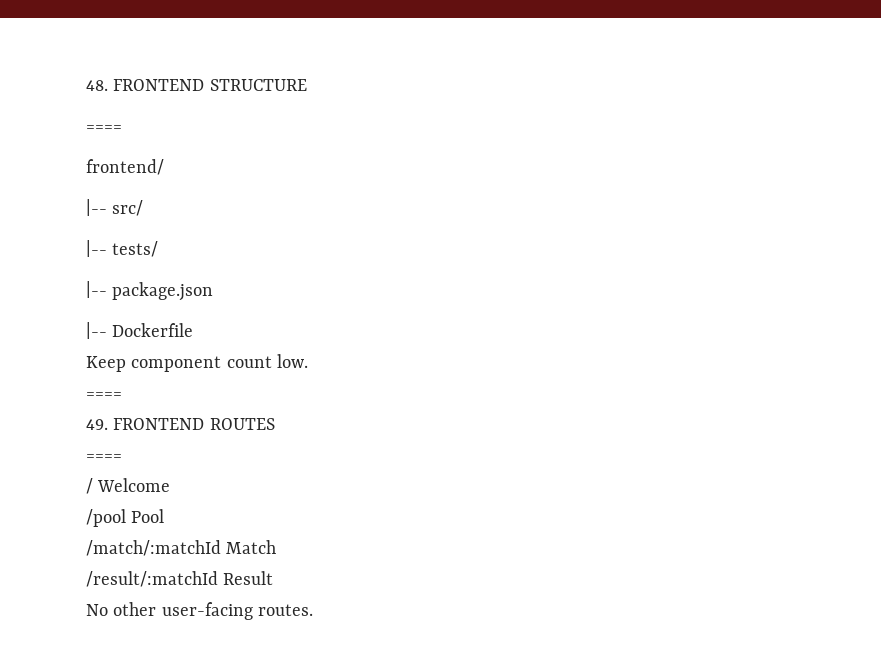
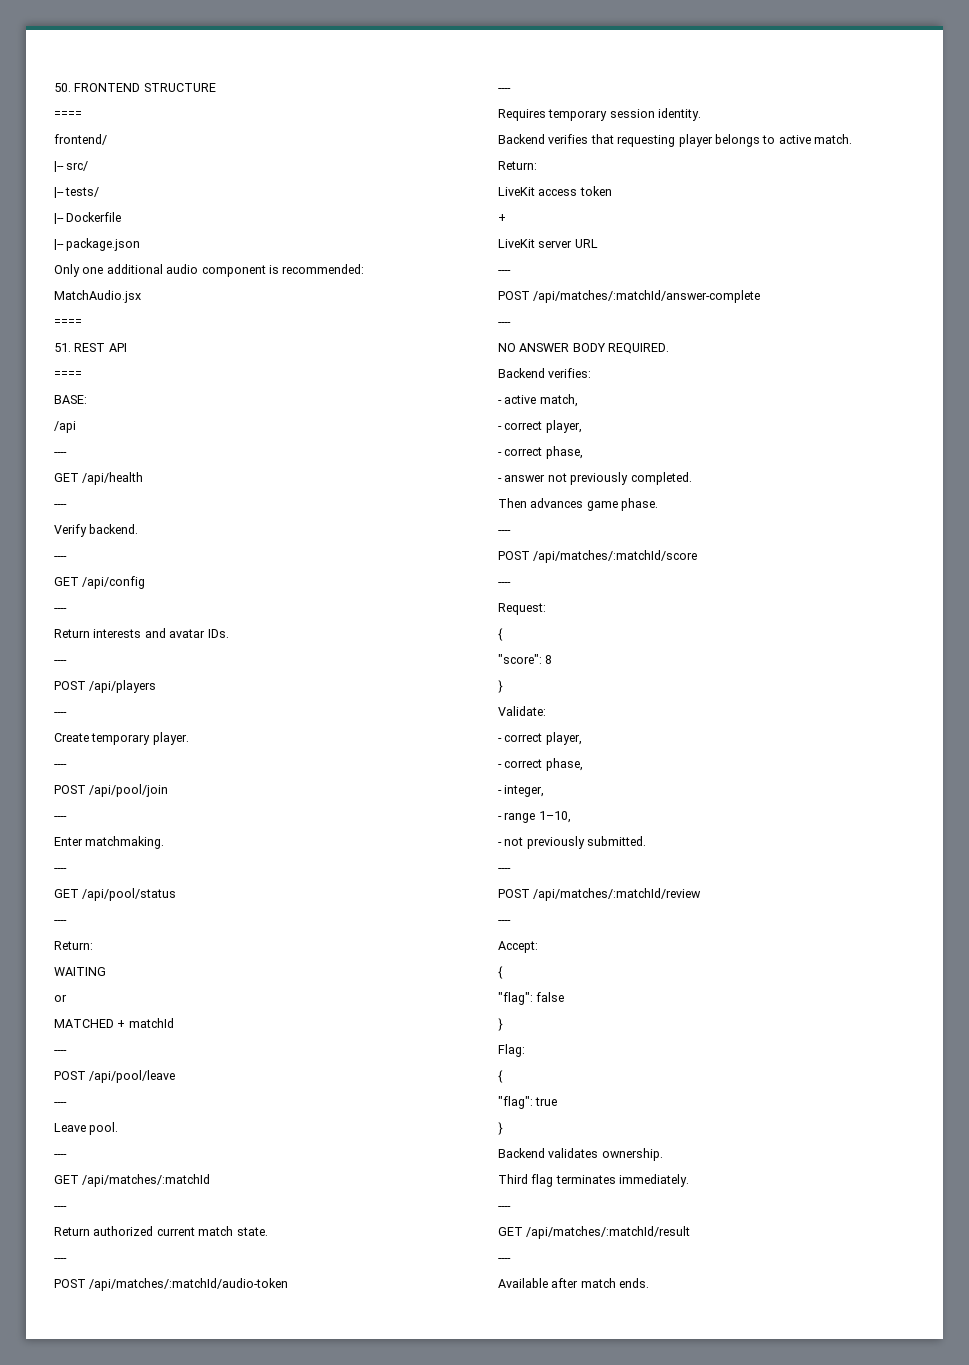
[86,80,108,91] 48. -> [54,83,71,92] 50.
(159, 249) none -> [54,212,122,224] // |-- Dockerfile
[86,322,194,339] [86,354,309,372] [86,392,122,399] [86,418,275,430] [86,454,122,461] [86,478,171,494] [86,509,165,527] [86,540,277,556] [86,571,274,587] [86,602,314,620] |-- Dockerfile // Keep component count low. // ==== // 49. FRONTEND ROUTES // ==== // / Welcome // /pool Pool // /match/:matchId Match // /result/:matchId Result // No other user-facing routes. -> [54,264,365,277] [54,290,141,303] [54,319,82,326] [54,343,127,352] [54,371,82,378] [54,395,87,404] [54,421,76,433] [54,452,67,456] [54,472,144,485] [54,504,67,508] [54,524,139,537] [54,556,67,560] [54,576,146,589] [54,608,67,612] [54,628,229,638] [54,660,67,664] [54,680,157,693] [54,712,67,716] [54,732,189,745] [54,764,67,768] [54,784,169,797] [54,816,67,820] [54,836,165,849] [54,868,67,872] [54,888,177,901] [54,920,67,924] [54,941,93,950] [54,967,106,976] [54,994,67,1002] [54,1018,174,1028] [54,1050,67,1054] [54,1070,176,1083] [54,1102,67,1106] [54,1122,119,1135] [54,1154,67,1158] [54,1174,211,1187] [54,1206,67,1210] [54,1226,268,1236] [54,1258,67,1262] [54,1278,289,1291] [498,88,511,92] [498,108,702,121] [498,134,852,147] [498,161,537,170] [498,186,612,196] [498,214,506,222] [498,239,598,248] [498,270,511,274] [498,290,761,303] [498,322,511,326] [498,343,670,354] [498,368,592,378] [498,394,578,407] [498,420,582,433] [498,446,583,459] [498,472,692,485] [498,498,659,511] [498,530,511,534] [498,550,698,563] [498,582,511,586] [498,603,546,615] [498,628,503,641] [498,654,553,664] [498,680,503,693] [498,706,546,716] [498,732,582,745] [498,758,583,771] [498,785,545,797] [498,811,571,823] [498,836,647,849] [498,868,511,872] [498,888,702,901] [498,920,511,924] [498,941,538,953] [498,966,503,979] [498,992,565,1005] [498,1018,503,1031] [498,1044,525,1057] [498,1070,503,1083] [498,1096,558,1109] [498,1122,503,1135] [498,1148,663,1161] [498,1174,690,1187] [498,1206,511,1210] [498,1226,691,1239] [498,1258,511,1262] [498,1278,650,1288] Only one additional audio component is recommended: // MatchAudio.jsx // ==== // 51. REST API // ==== // BASE: // /api // ---- // GET /api/health // ---- // Verify backend. // ---- // GET /api/config // ---- // Return interests and avatar IDs. // ---- // POST /api/players // ---- // Create temporary player. // ---- // POST /api/pool/join // ---- // Enter matchmaking. // ---- // GET /api/pool/status // ---- // Return: // WAITING // or // MATCHED + matchId // ---- // POST /api/pool/leave // ---- // Leave pool. // ---- // GET /api/matches/:matchId // ---- // Return authorized current match state. // ---- // POST /api/matches/:matchId/audio-token // ---- // Requires temporary session identity. // Backend verifies that requesting player belongs to active match. // Return: // LiveKit access token // + // LiveKit server URL // ---- // POST /api/matches/:matchId/answer-complete // ---- // NO ANSWER BODY REQUIRED. // Backend verifies: // - active match, // - correct player, // - correct phase, // - answer not previously completed. // Then advances game phase. // ---- // POST /api/matches/:matchId/score // ---- // Request: // { // "score": 8 // } // Validate: // - correct player, // - correct phase, // - integer, // - range 1–10, // - not previously submitted. // ---- // POST /api/matches/:matchId/review // ---- // Accept: // { // "flag": false // } // Flag: // { // "flag": true // } // Backend validates ownership. // Third flag terminates immediately. // ---- // GET /api/matches/:matchId/result // ---- // Available after match ends.

